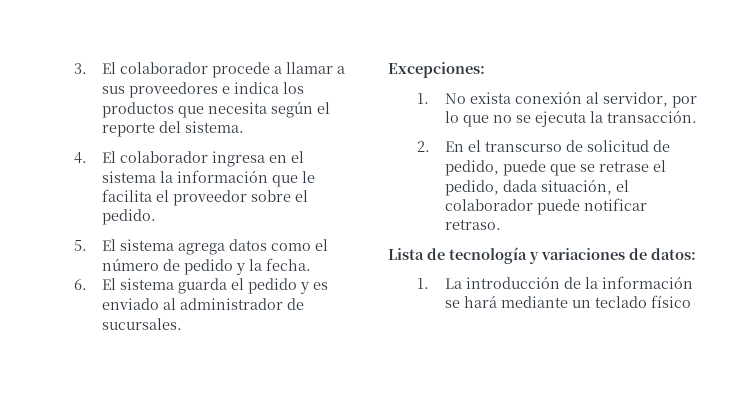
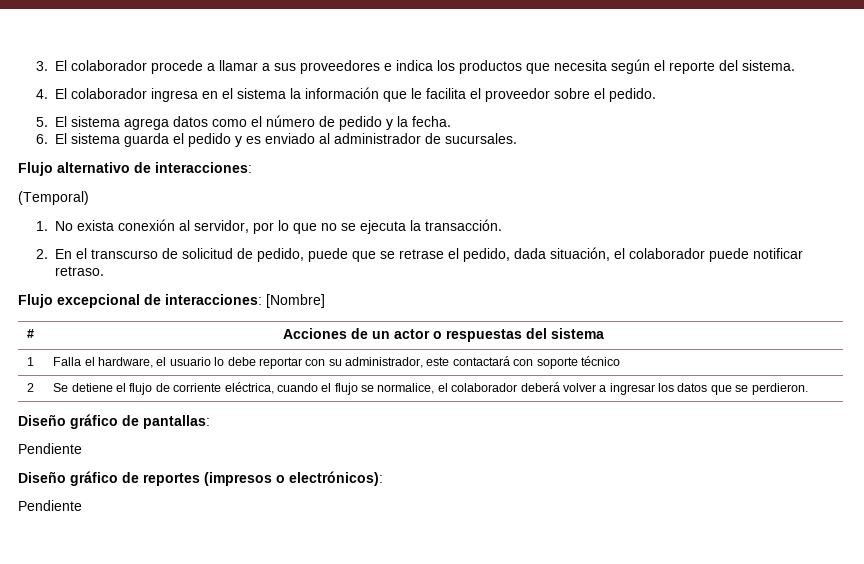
[388,62,485,78] Excepciones: -> [18,162,252,176] [18,191,89,205] Flujo alternativo de interacciones: // (Temporal)
[388,247,696,264] [416,276,694,289] [445,295,692,308] Lista de tecnología y variaciones de datos: // 1. La introducción de la información se hará mediante un teclado físico -> [18,294,325,308] [27,329,35,338] [283,328,604,342] [27,357,35,366] [53,356,620,369] [27,383,35,392] [53,382,808,395] [18,414,210,429] [18,443,82,454] [18,471,383,486] [18,500,82,511] Flujo excepcional de interacciones: [Nombre] // # | Acciones de un actor o respuestas del sistema // 1 | Falla el hardware, el usuario lo debe reportar con su administrador, este contactará con soporte técnico // 2 | Se detiene el flujo de corriente eléctrica, cuando el flujo se normalice, el colaborador deberá volver a ingresar los datos que se perdieron. // Diseño gráfico de pantallas: // Pendiente // Diseño gráfico de reportes (impresos o electrónicos): // Pendiente

